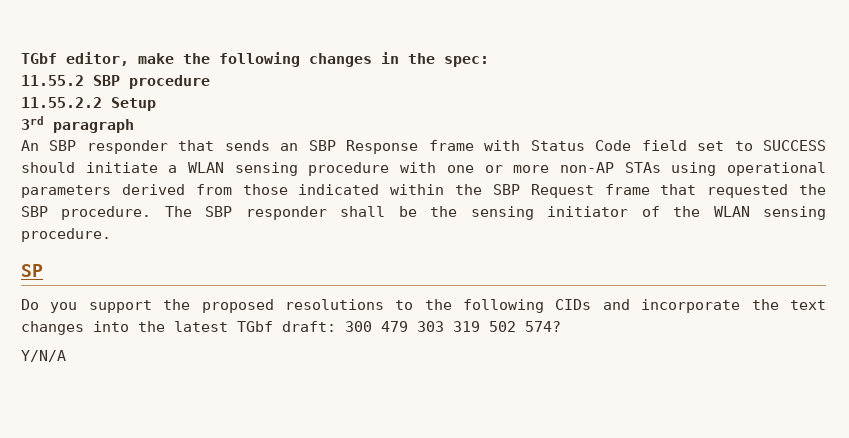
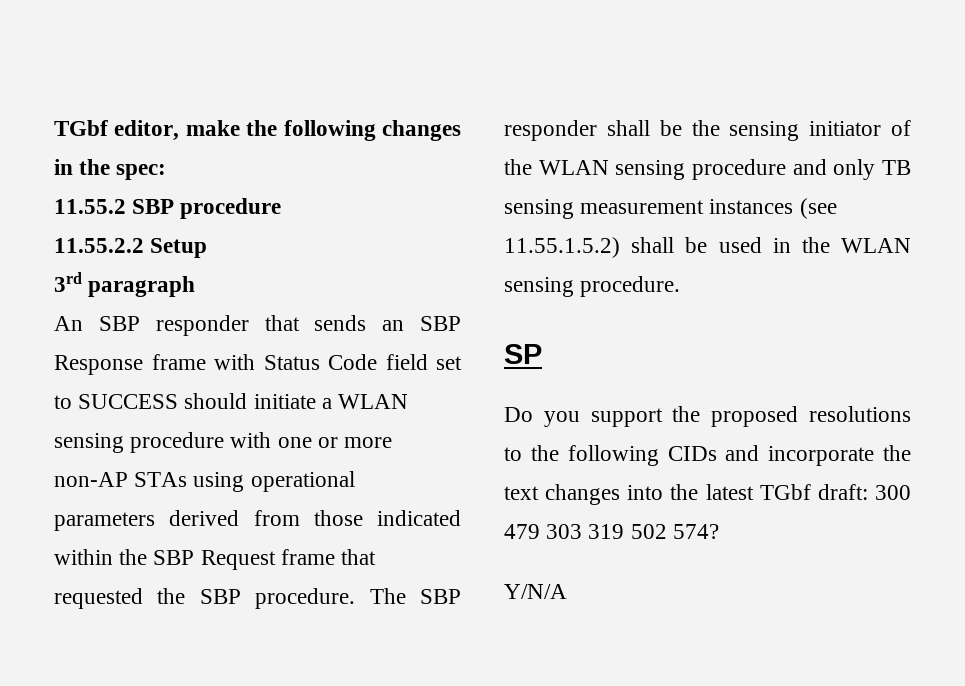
(826, 213) none -> [692,159,911,180] [504,198,837,219] [504,237,911,258] [504,277,574,297] procedure and only TB sensing measurement instances (see 11.55.1.5.2) shall be used in the WLAN sensing

